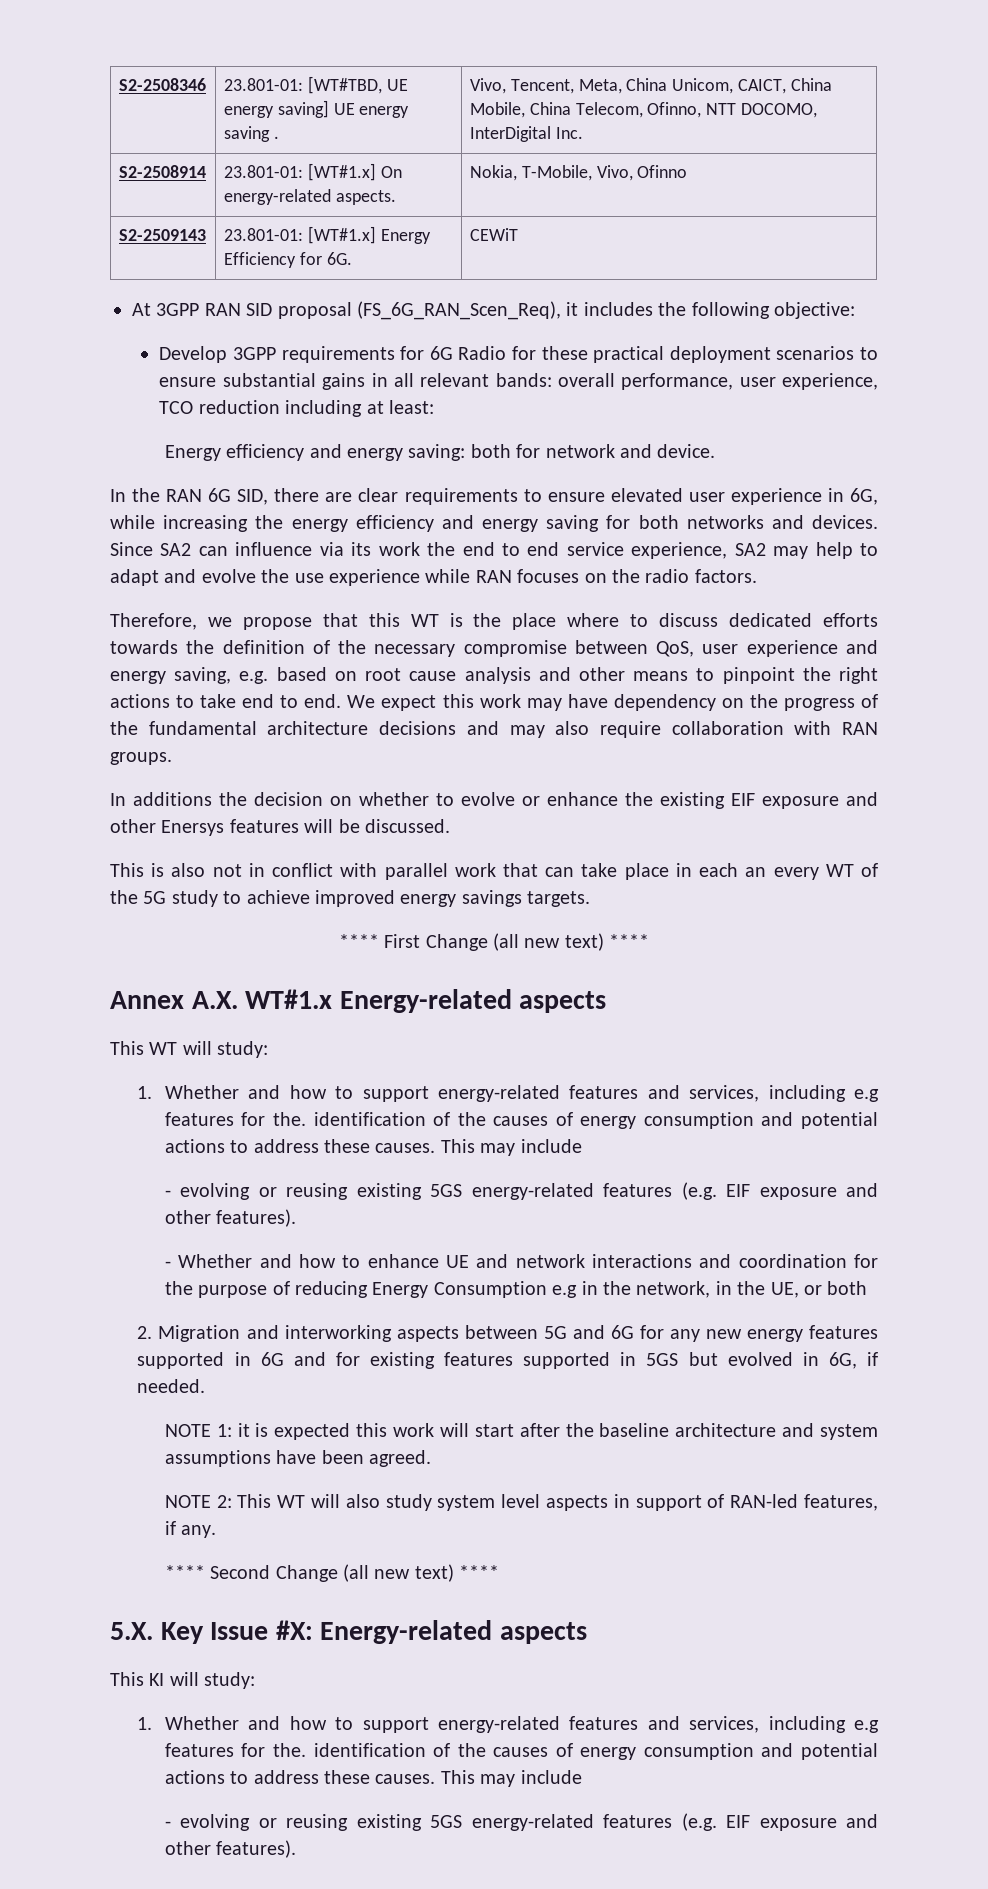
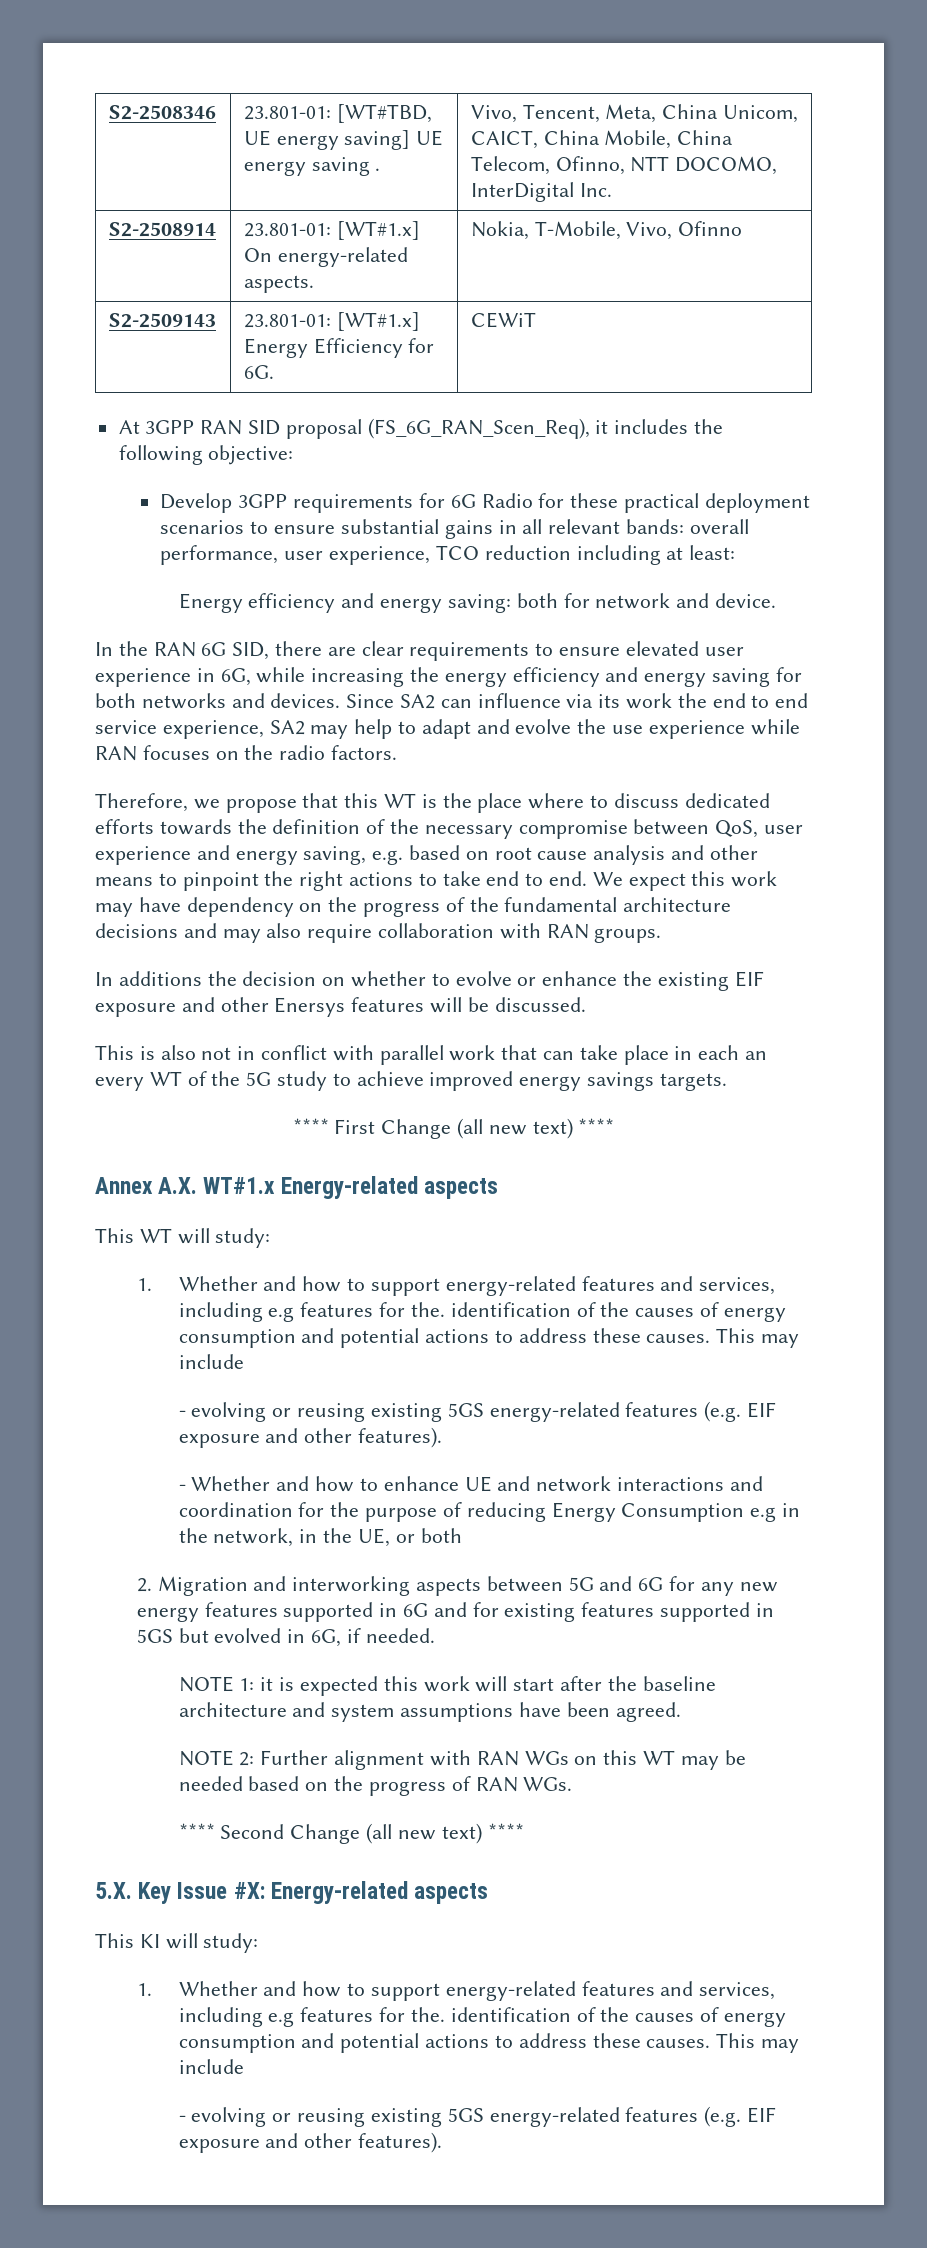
[237,1494,879,1511] [164,1521,217,1538] This WT will also study system level aspects in support of RAN-led features, if any. -> [260,1750,746,1770] [178,1776,573,1796] Further alignment with RAN WGs on this WT may be needed based on the progress of RAN WGs.

